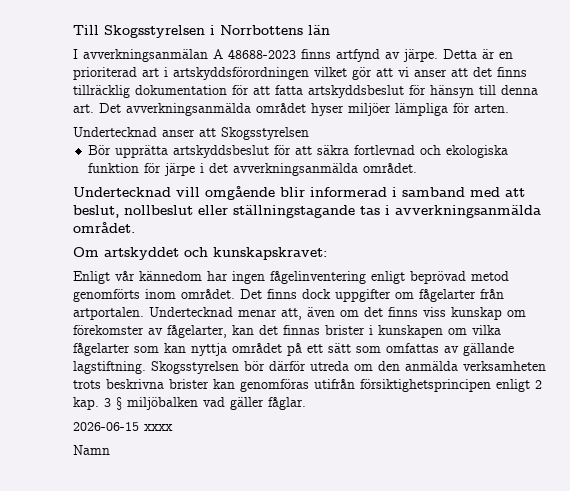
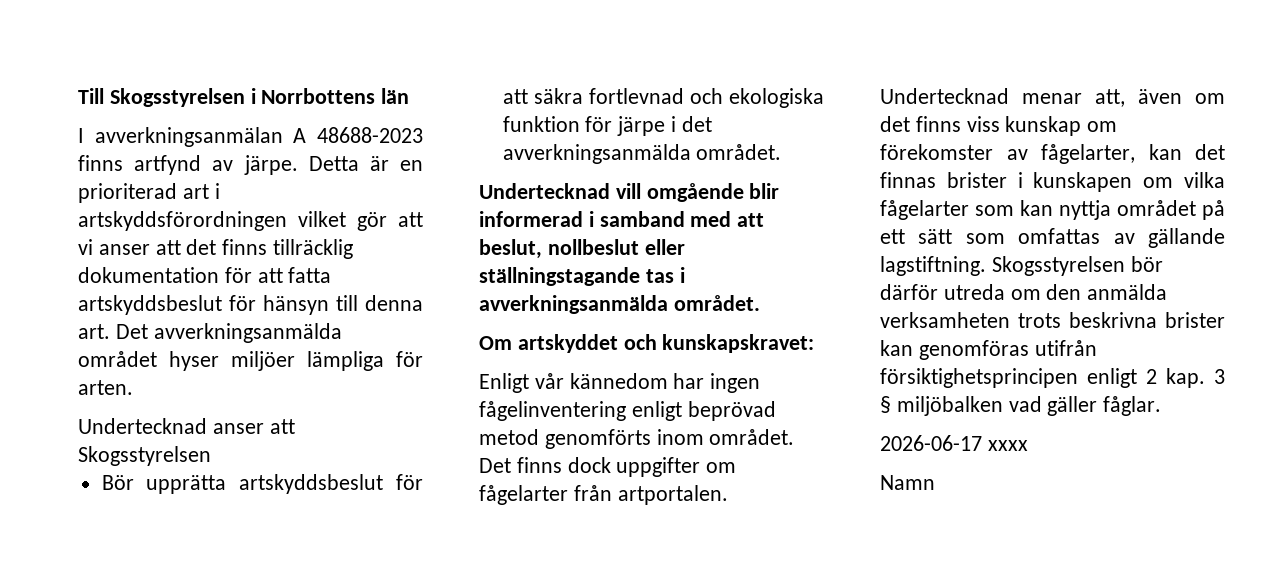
[73,422,139,431] 2026-06-15 -> [880,435,982,451] 2026-06-17

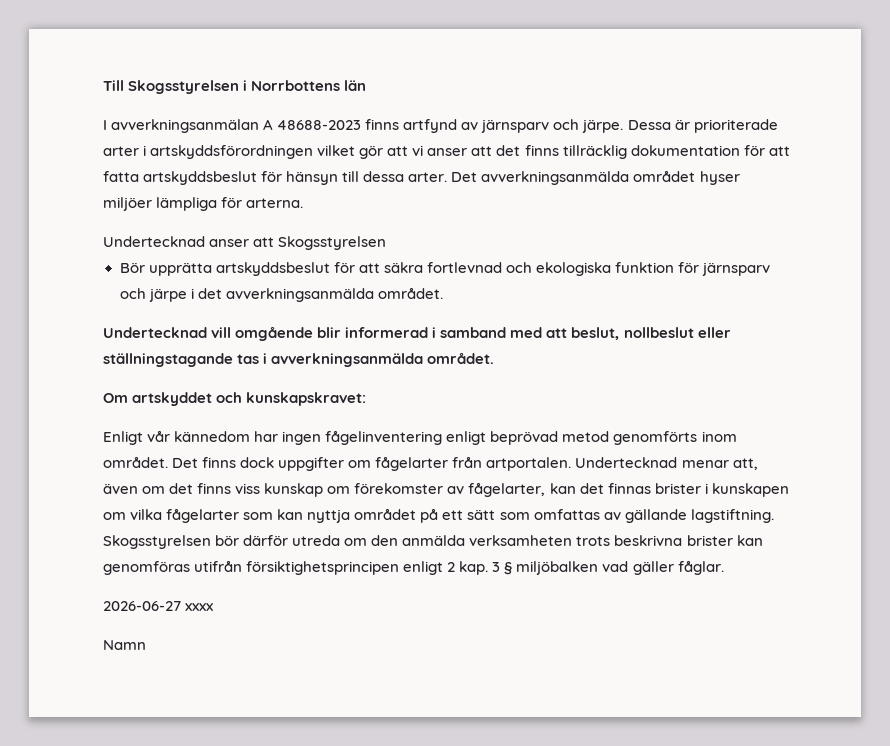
[243,155,423,175] [78,183,209,203] järpe. Detta är en prioriterad art -> [481,119,778,133] [103,146,139,156] järnsparv och järpe. Dessa är prioriterade arter
[365,295,423,311] [78,324,110,339] denna art. -> [363,171,448,182] dessa arter.
[78,380,133,395] arten. -> [246,198,304,208] arterna.
(613, 124) none -> [702,262,771,276] [119,288,146,299] järnsparv och
[880,435,982,451] 2026-06-17 -> [103,601,181,611] 2026-06-27

